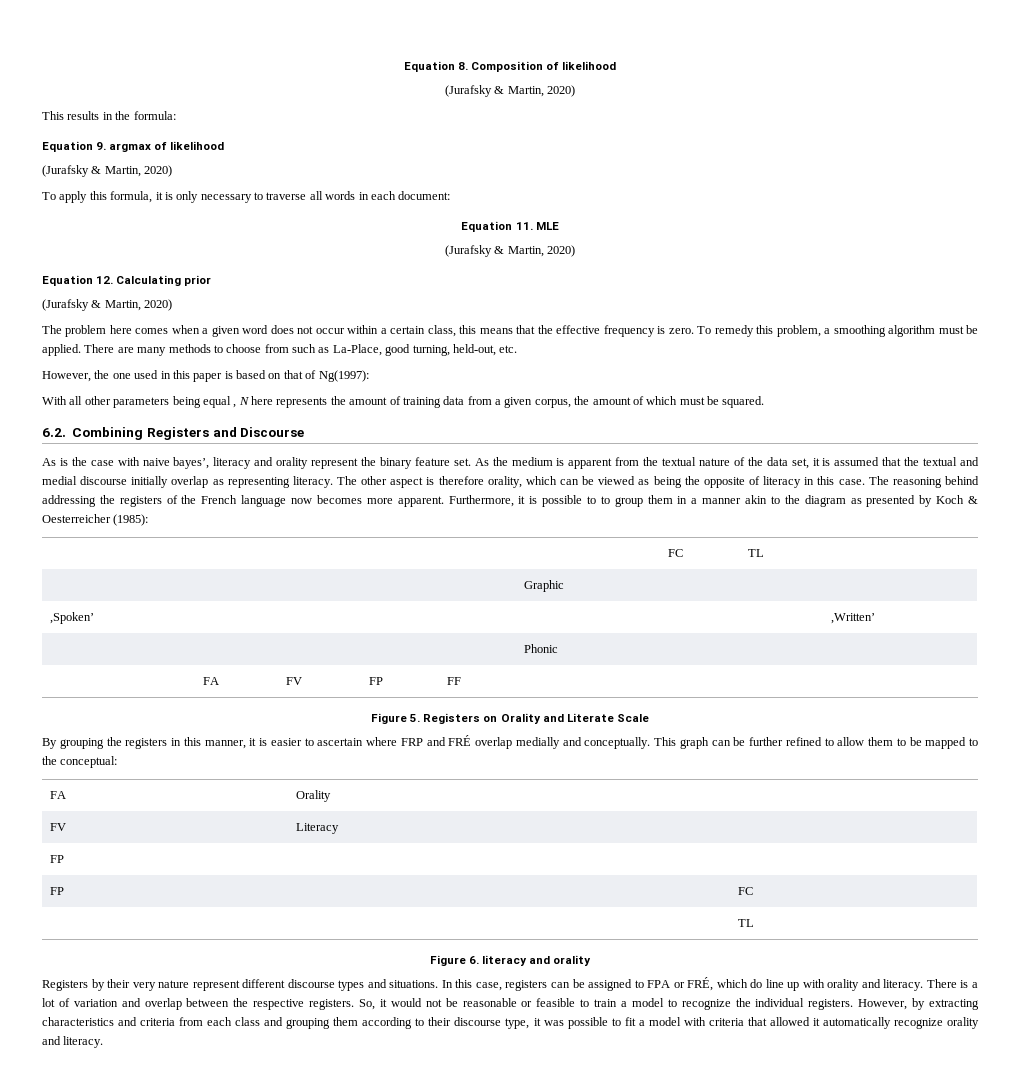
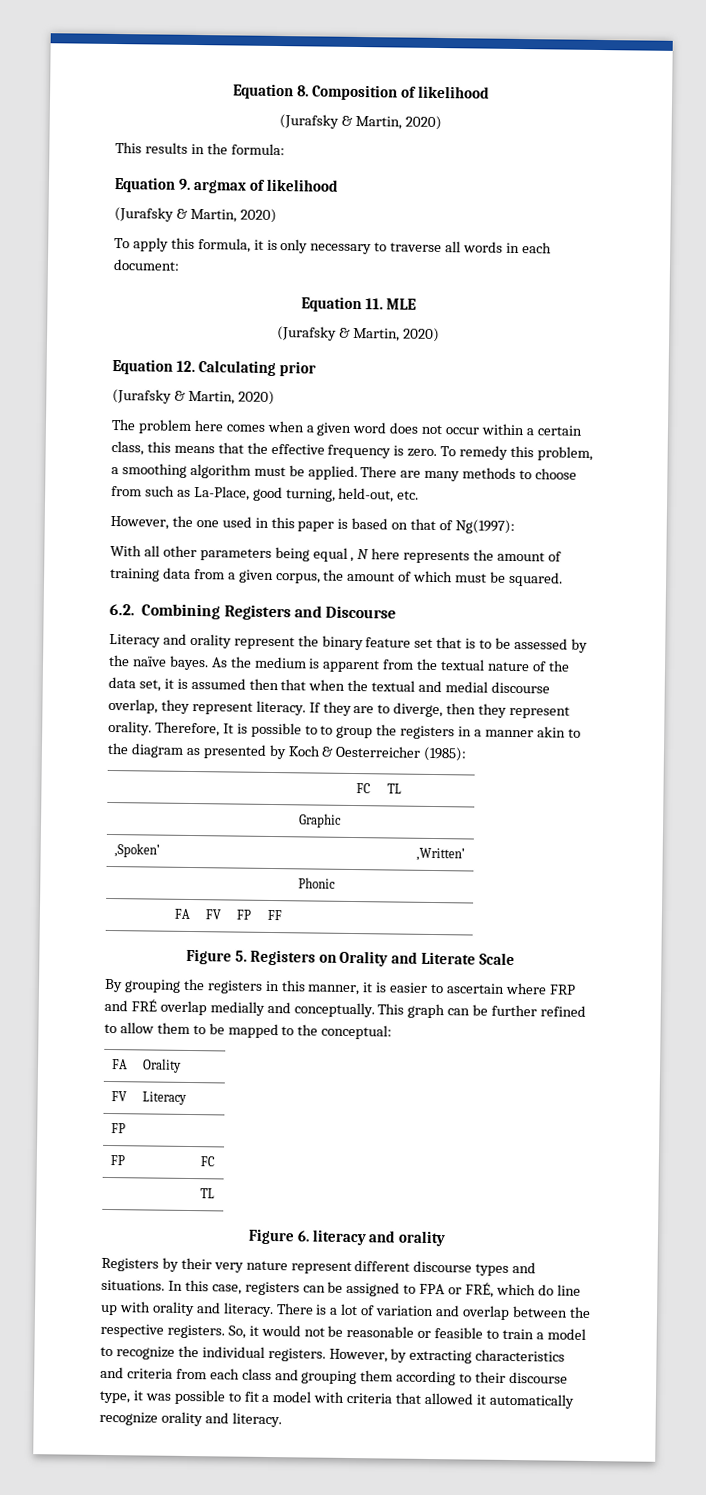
[42,457,252,469] As is the case with naive bayes’, literacy -> [109,633,161,648] Literacy
[453,458,471,466] set. -> [414,637,588,653] [108,654,209,671] set that is to be assessed by the naïve bayes.
[882,457,902,466] that -> [248,678,346,691] then that when
[131,476,979,488] [42,495,526,507] initially overlap as representing literacy. The other aspect is therefore orality, which can be viewed as being the opposite of literacy in this case. The reasoning behind addressing the registers of the French language now becomes more apparent. Furthermore, it -> [108,698,571,719] [108,720,234,737] overlap, they represent literacy. If they are to diverge, then they represent orality. Therefore, It
[647,495,673,504] them -> [376,724,456,740] the registers

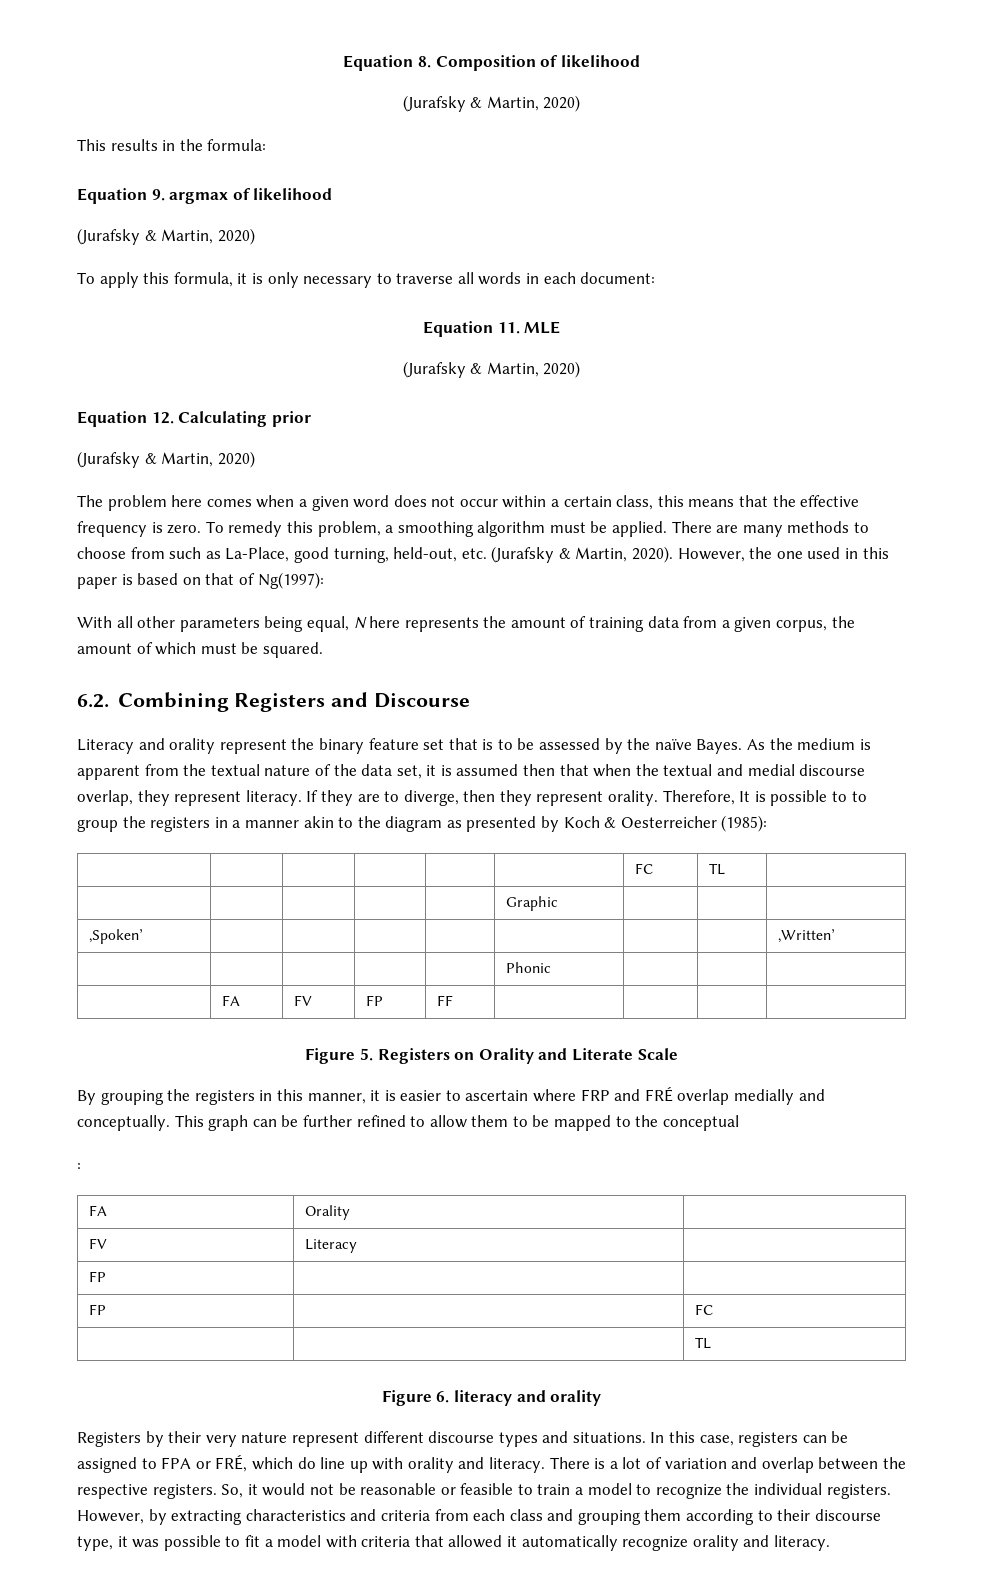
(420, 495) // -> [491,546,674,563] (Jurafsky & Martin, 2020).
[312,547,355,563] equal , -> [306,616,349,632] equal,
[168,655,209,671] bayes. -> [696,739,743,754] Bayes.
[321,1024,393,1040] conceptual: -> [662,1115,739,1131] [77,1163,81,1170] conceptual // :

